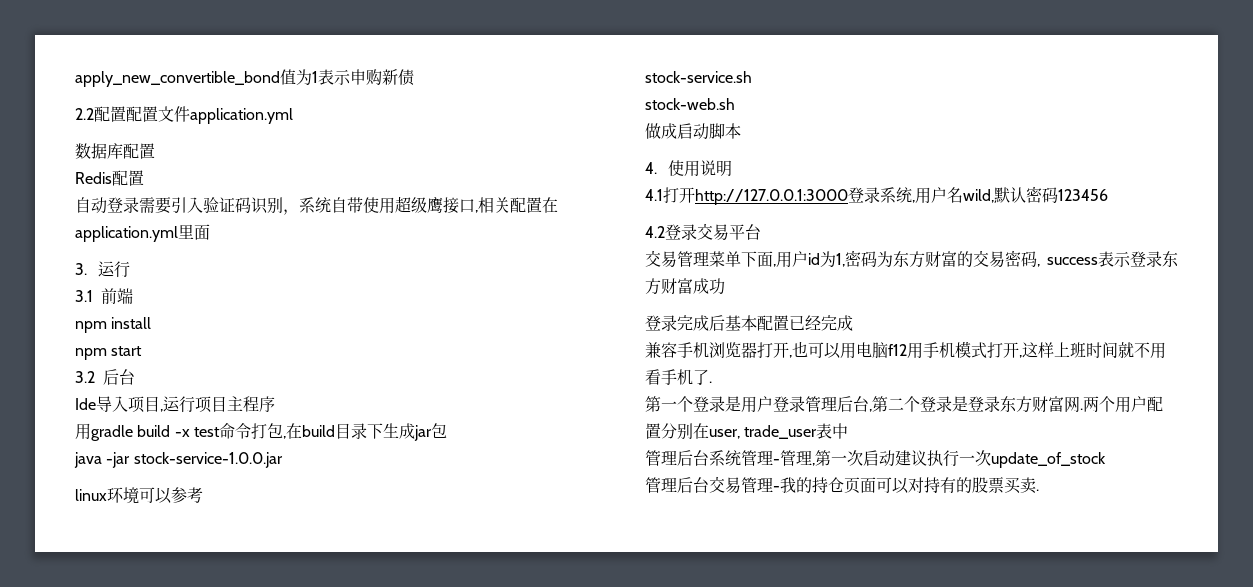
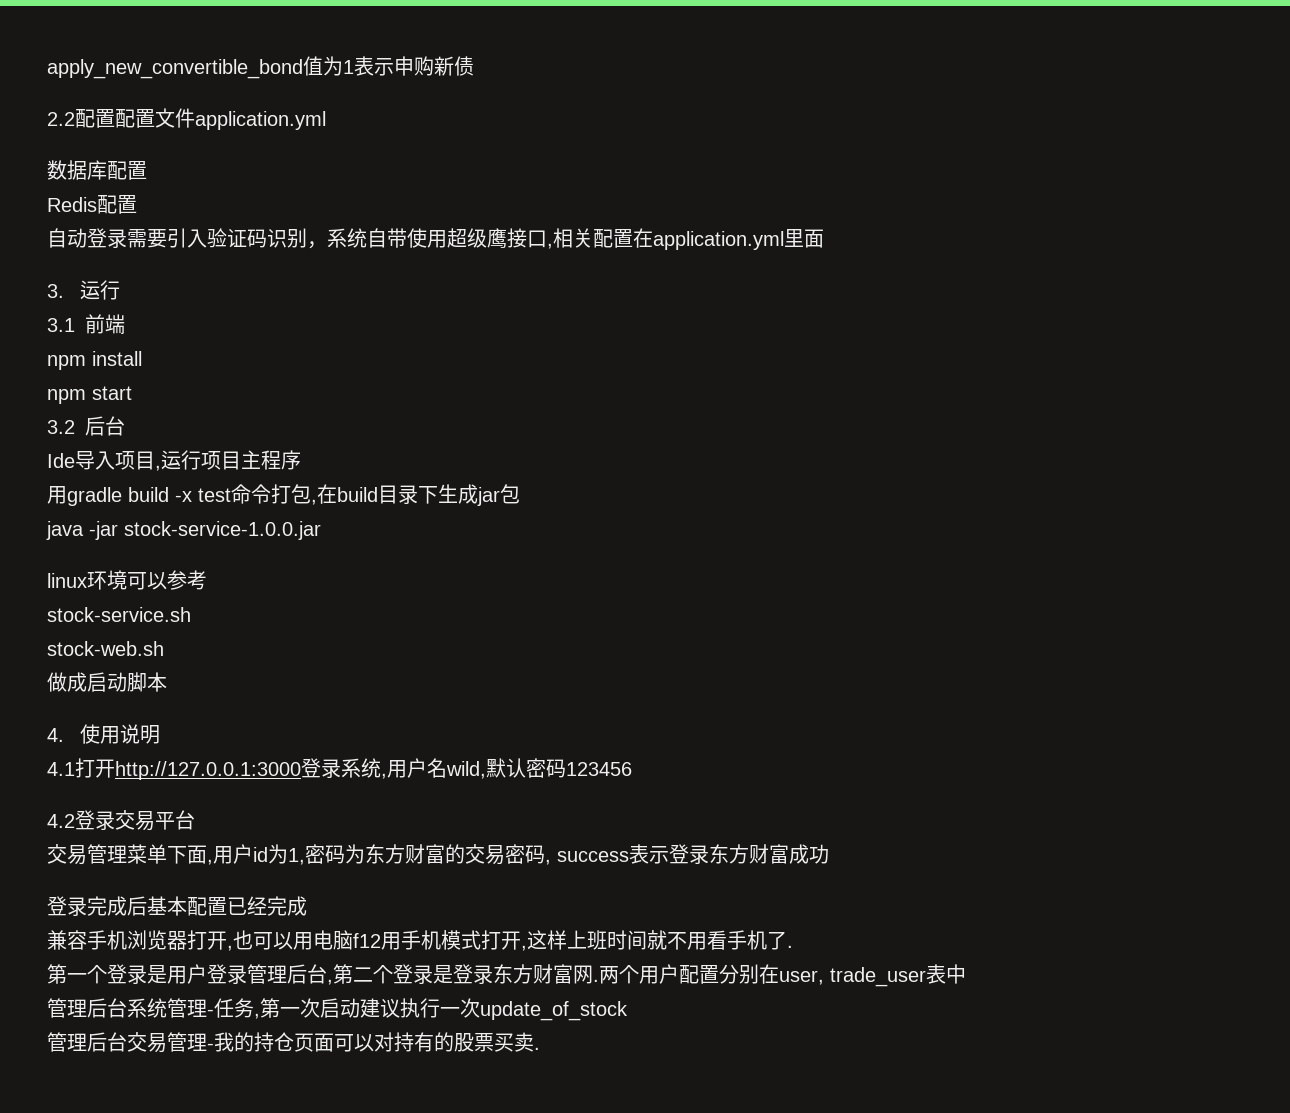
[780,450,812,466] 管理 -> [214,998,254,1018] 任务

